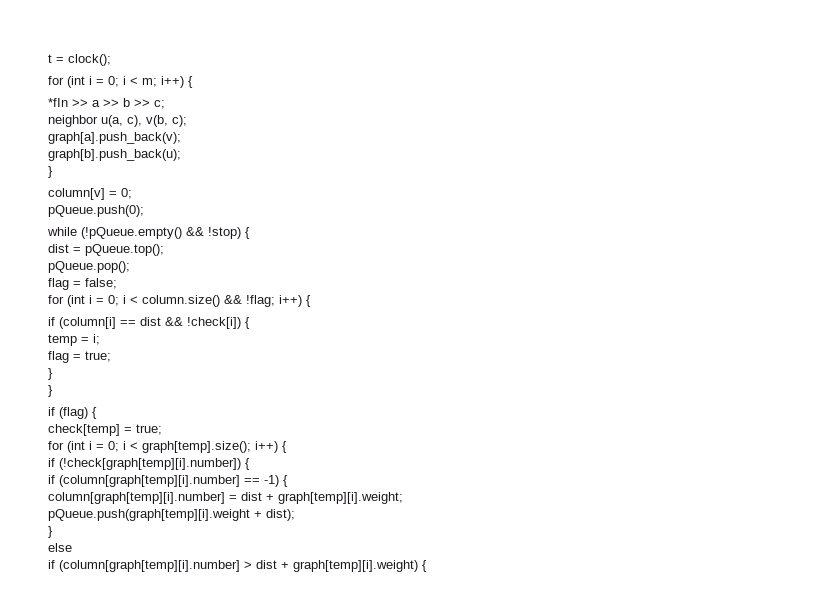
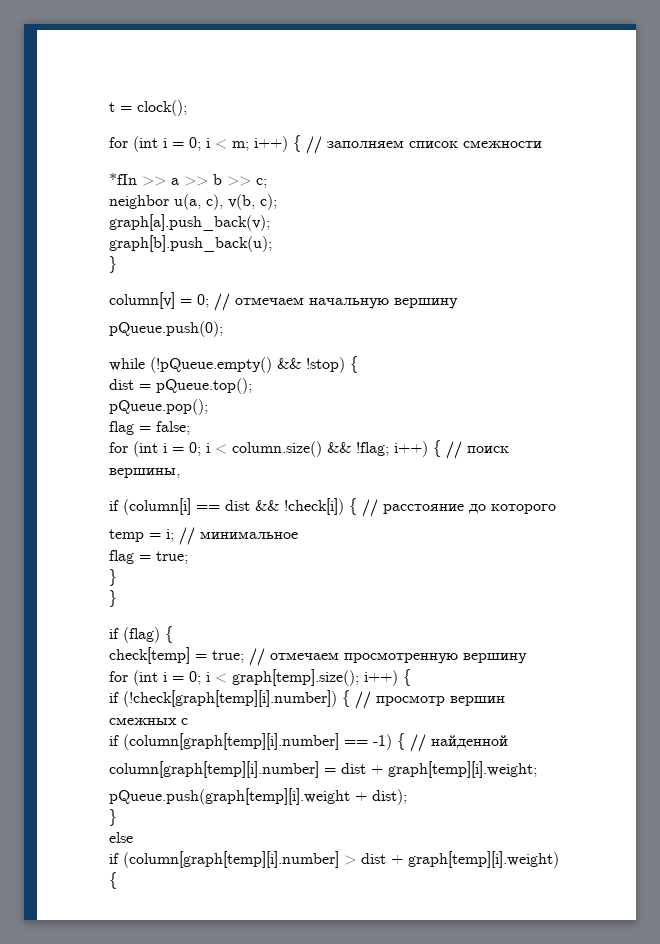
(194, 82) none -> [305,136,542,154] // заполняем список смежности
(133, 193) none -> [213,293,458,311] // отмечаем начальную вершину
(312, 301) none -> [445,441,509,459] [108,468,180,478] // поиск вершины,
(251, 323) none -> [361,499,556,517] // расстояние до которого
(101, 339) none -> [178,527,298,545] // минимальное
(163, 429) none -> [248,648,527,666] // отмечаем просмотренную вершину
(251, 464) none -> [354,691,505,709] [108,717,188,725] // просмотр вершин смежных с
(289, 481) none -> [409,734,508,752] // найденной

